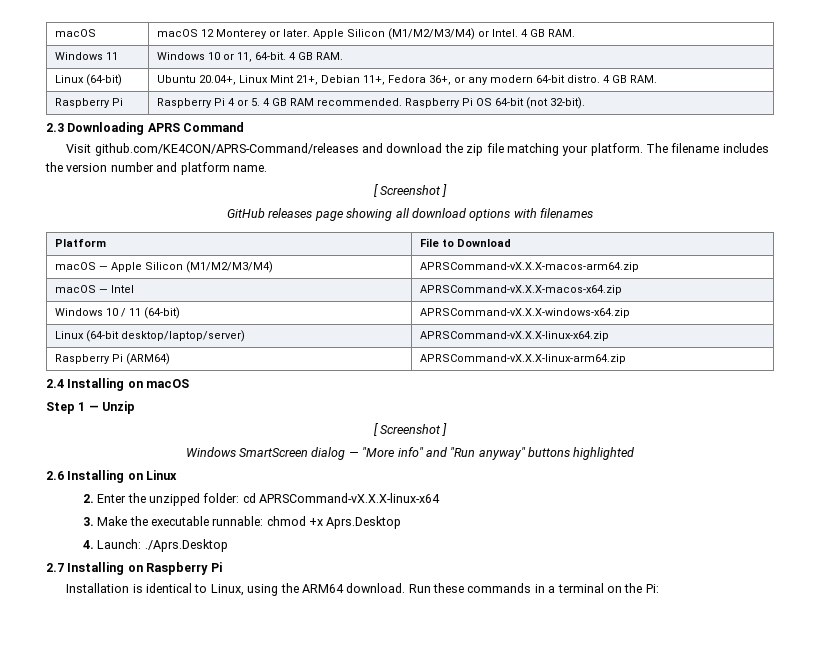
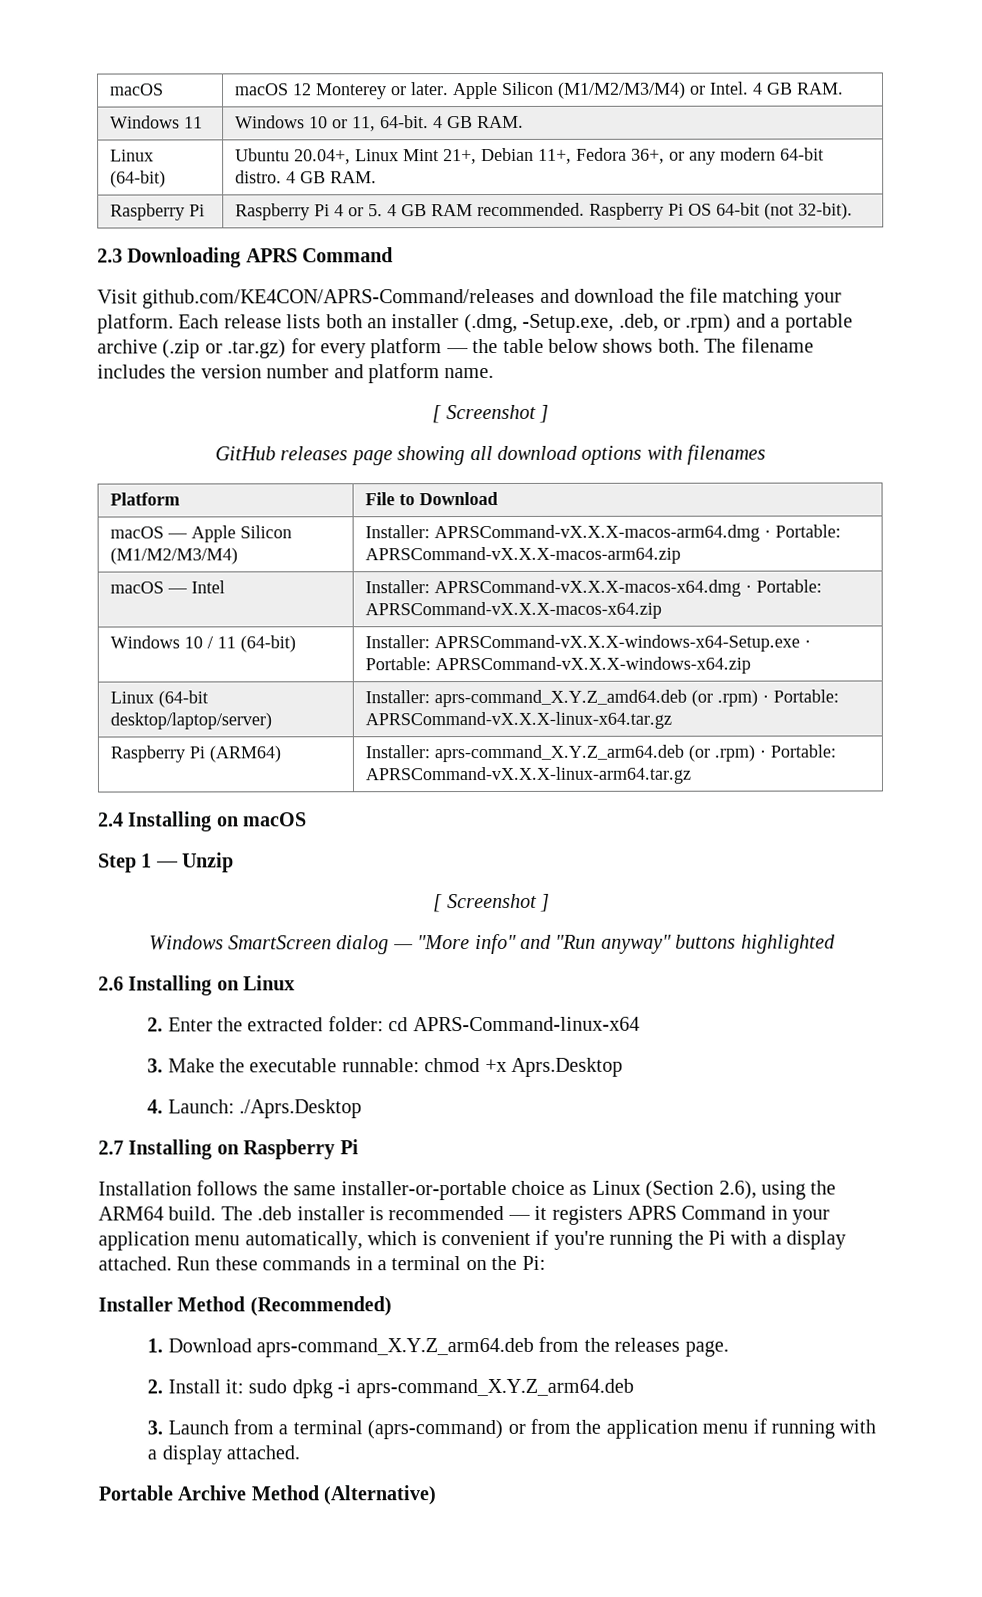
[466,144,484,156] zip -> (685, 295) none
(643, 149) none -> [178,313,853,334] [97,338,700,359] Each release lists both an installer (.dmg, -Setup.exe, .deb, or .rpm) and a portable archive (.zip or .tar.gz) for every platform — the table below shows both.
(273, 267) none -> [365,524,842,543] Installer: APRSCommand-vX.X.X-macos-arm64.dmg · Portable:
(134, 289) none -> [365,579,823,598] Installer: APRSCommand-vX.X.X-macos-x64.dmg · Portable:
(180, 313) none -> [365,634,812,653] [365,657,432,671] Installer: APRSCommand-vX.X.X-windows-x64-Setup.exe · Portable:
[419,331,609,341] [54,353,170,365] [419,354,626,364] APRSCommand-vX.X.X-linux-x64.zip // Raspberry Pi (ARM64) | APRSCommand-vX.X.X-linux-arm64.zip -> [365,689,840,708] [365,711,673,730] [110,745,282,763] [365,744,837,763] [365,766,692,785] Installer: aprs-command_X.Y.Z_amd64.deb (or .rpm) · Portable: APRSCommand-vX.X.X-linux-x64.tar.gz // Raspberry Pi (ARM64) | Installer: aprs-command_X.Y.Z_arm64.deb (or .rpm) · Portable: APRSCommand-vX.X.X-linux-arm64.tar.gz
[148,493,200,506] unzipped -> [247,1017,324,1032] extracted
[259,493,441,503] APRSCommand-vX.X.X-linux-x64 -> [412,1016,640,1032] APRS-Command-linux-x64
[132,583,406,596] is identical to Linux, using the ARM64 download. -> [196,1180,837,1201] [98,1205,831,1225] [98,1229,847,1251] [98,1256,172,1271] follows the same installer-or-portable choice as Linux (Section 2.6), using the ARM64 build. The .deb installer is recommended — it registers APRS Command in your application menu automatically, which is convenient if you're running the Pi with a display attached.
(659, 588) none -> [98,1296,392,1317] [147,1336,729,1358] [147,1378,634,1399] [147,1418,877,1440] [147,1445,301,1465] [98,1485,437,1506] // Installer Method (Recommended) // 1. Download aprs-command_X.Y.Z_arm64.deb from the releases page. // 2. Install it: sudo dpkg -i aprs-command_X.Y.Z_arm64.deb // 3. Launch from a terminal (aprs-command) or from the application menu if running with a display attached. // Portable Archive Method (Alternative)

